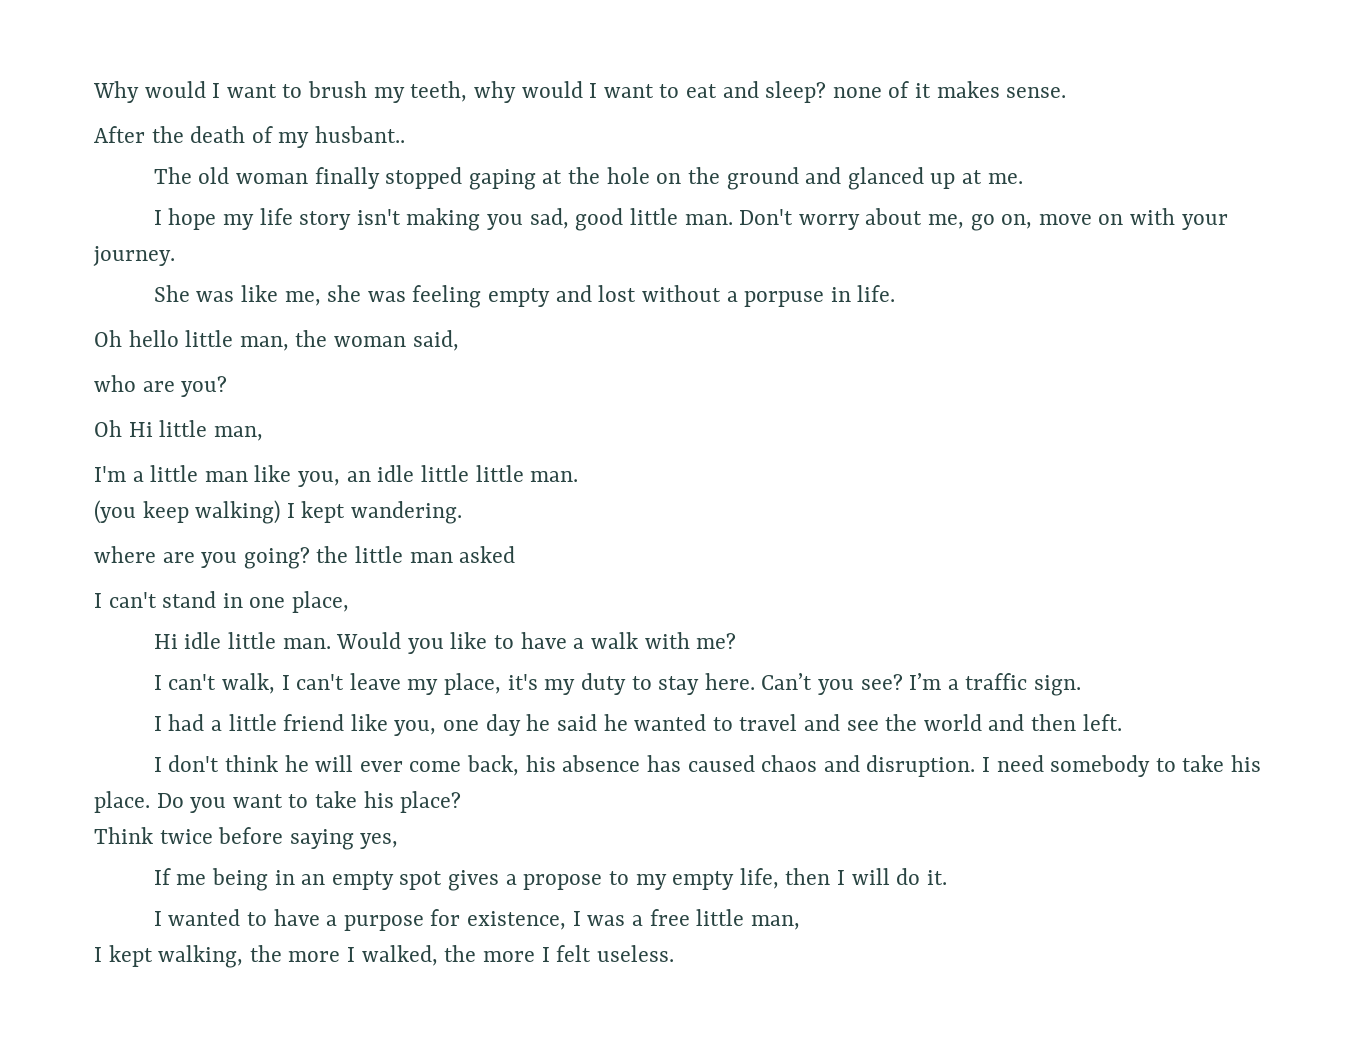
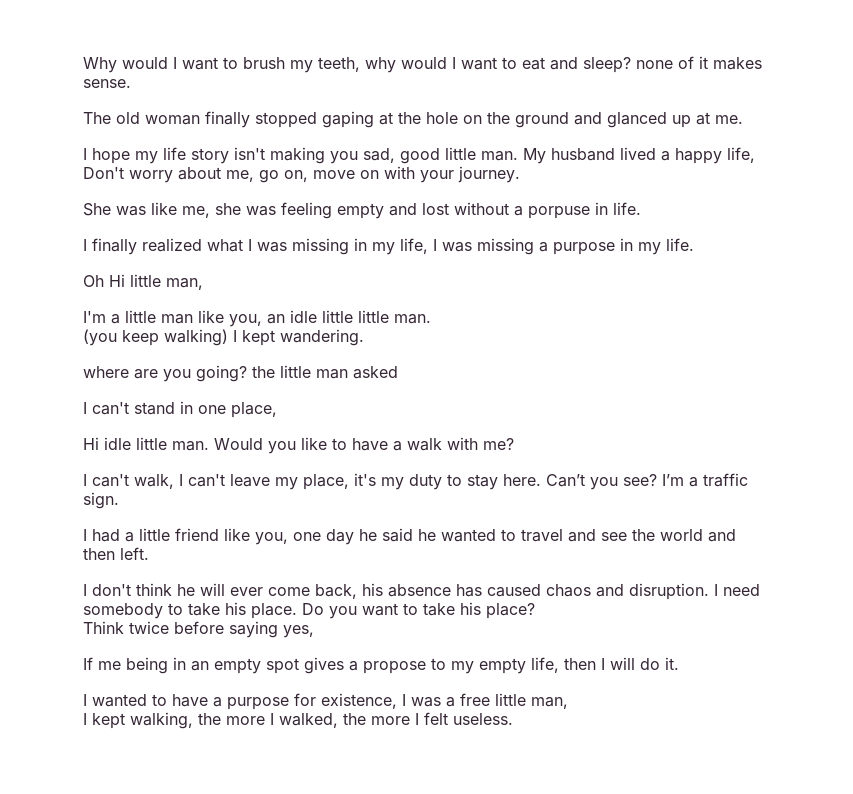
[94,126,406,148] // After the death of my husbant.. -> (131, 83) none
(733, 219) none -> [523,147,755,164] My husband lived a happy life,
[94,330,459,351] [94,375,228,397] Oh hello little man, the woman said, // who are you? -> [83,238,694,255] I finally realized what I was missing in my life, I was missing a purpose in my life.

